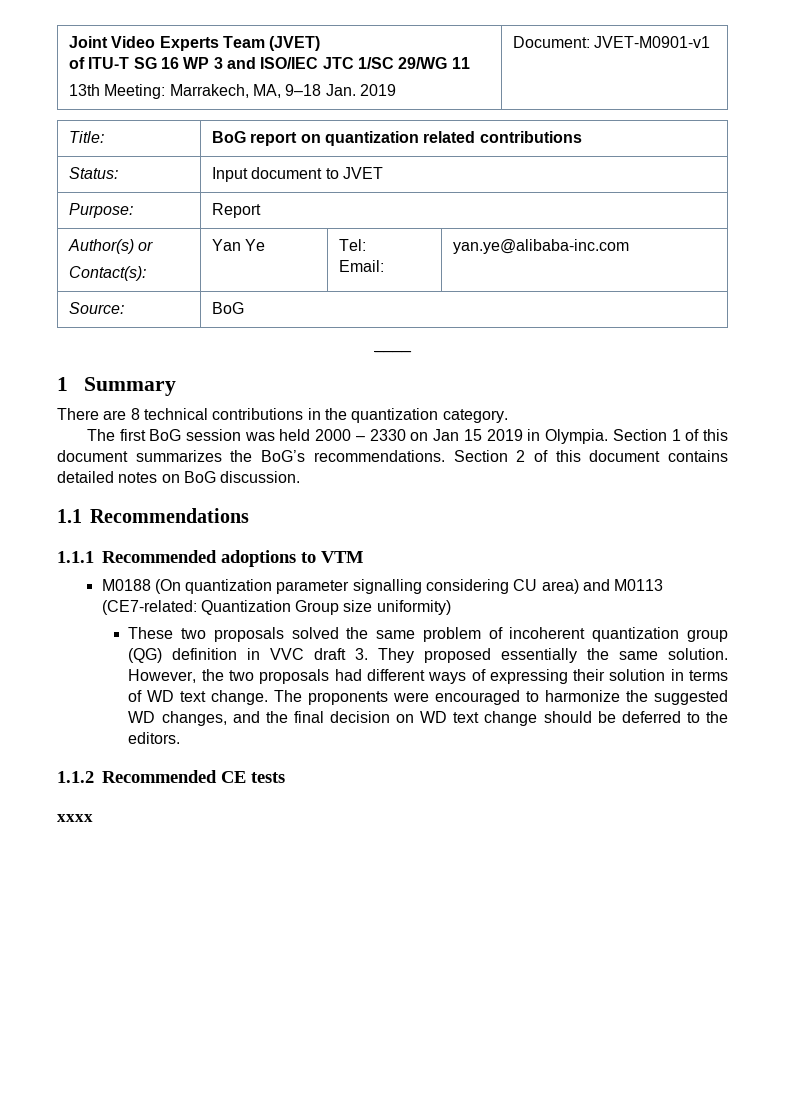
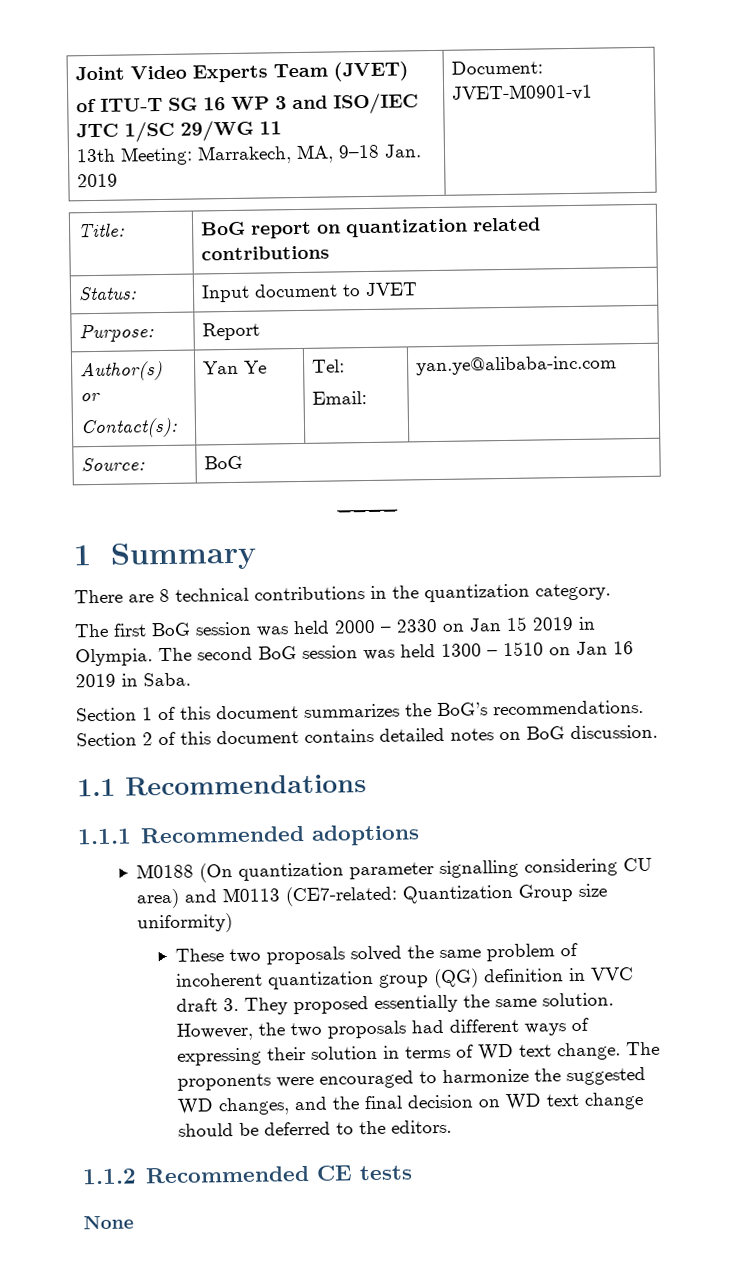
(609, 436) none -> [158,641,634,662] [75,672,191,688] The second BoG session was held 1300 – 1510 on Jan 16 2019 in Saba. //
[301,551,363,563] to VTM -> (420, 835) none
[57,814,93,822] // xxxx -> [83,1215,134,1230] // None

